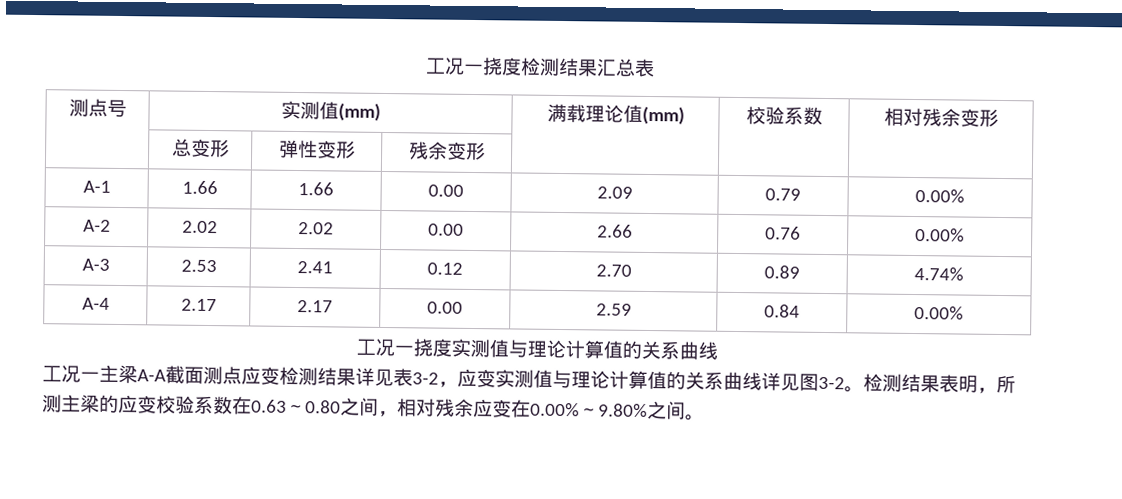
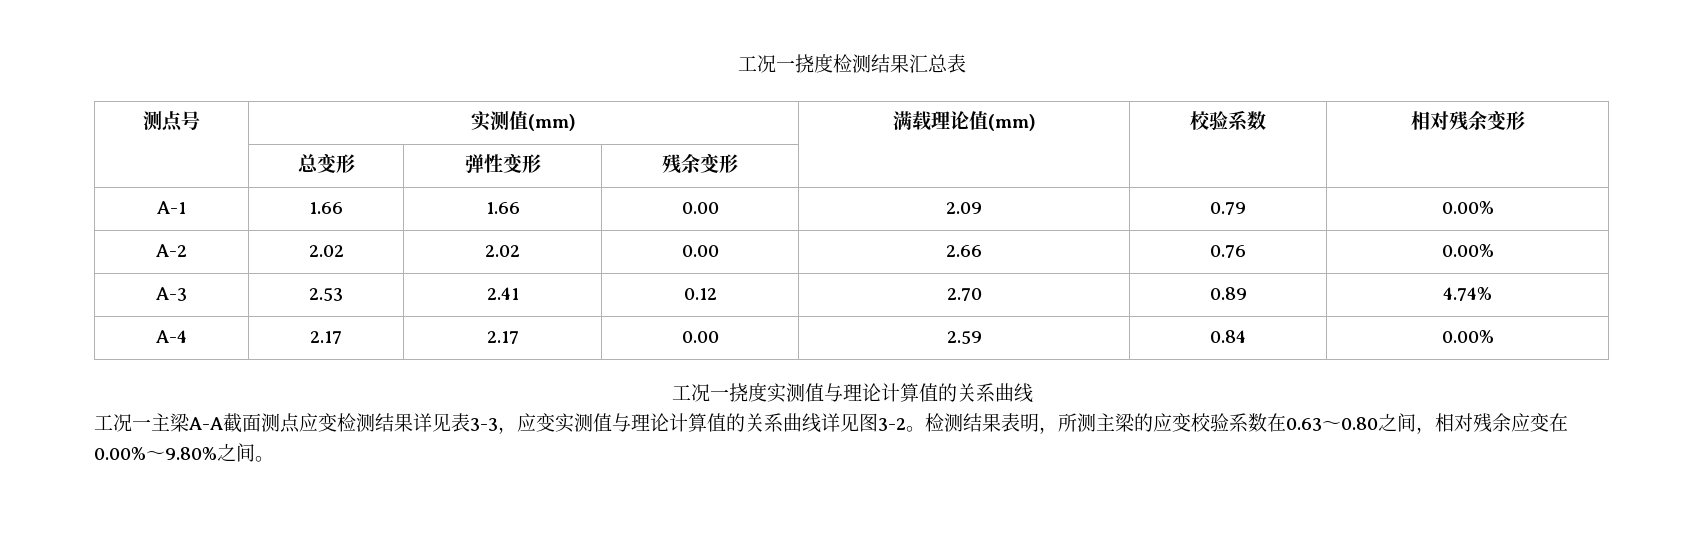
[412,372,439,385] 3-2 -> [470,418,498,431] 3-3

